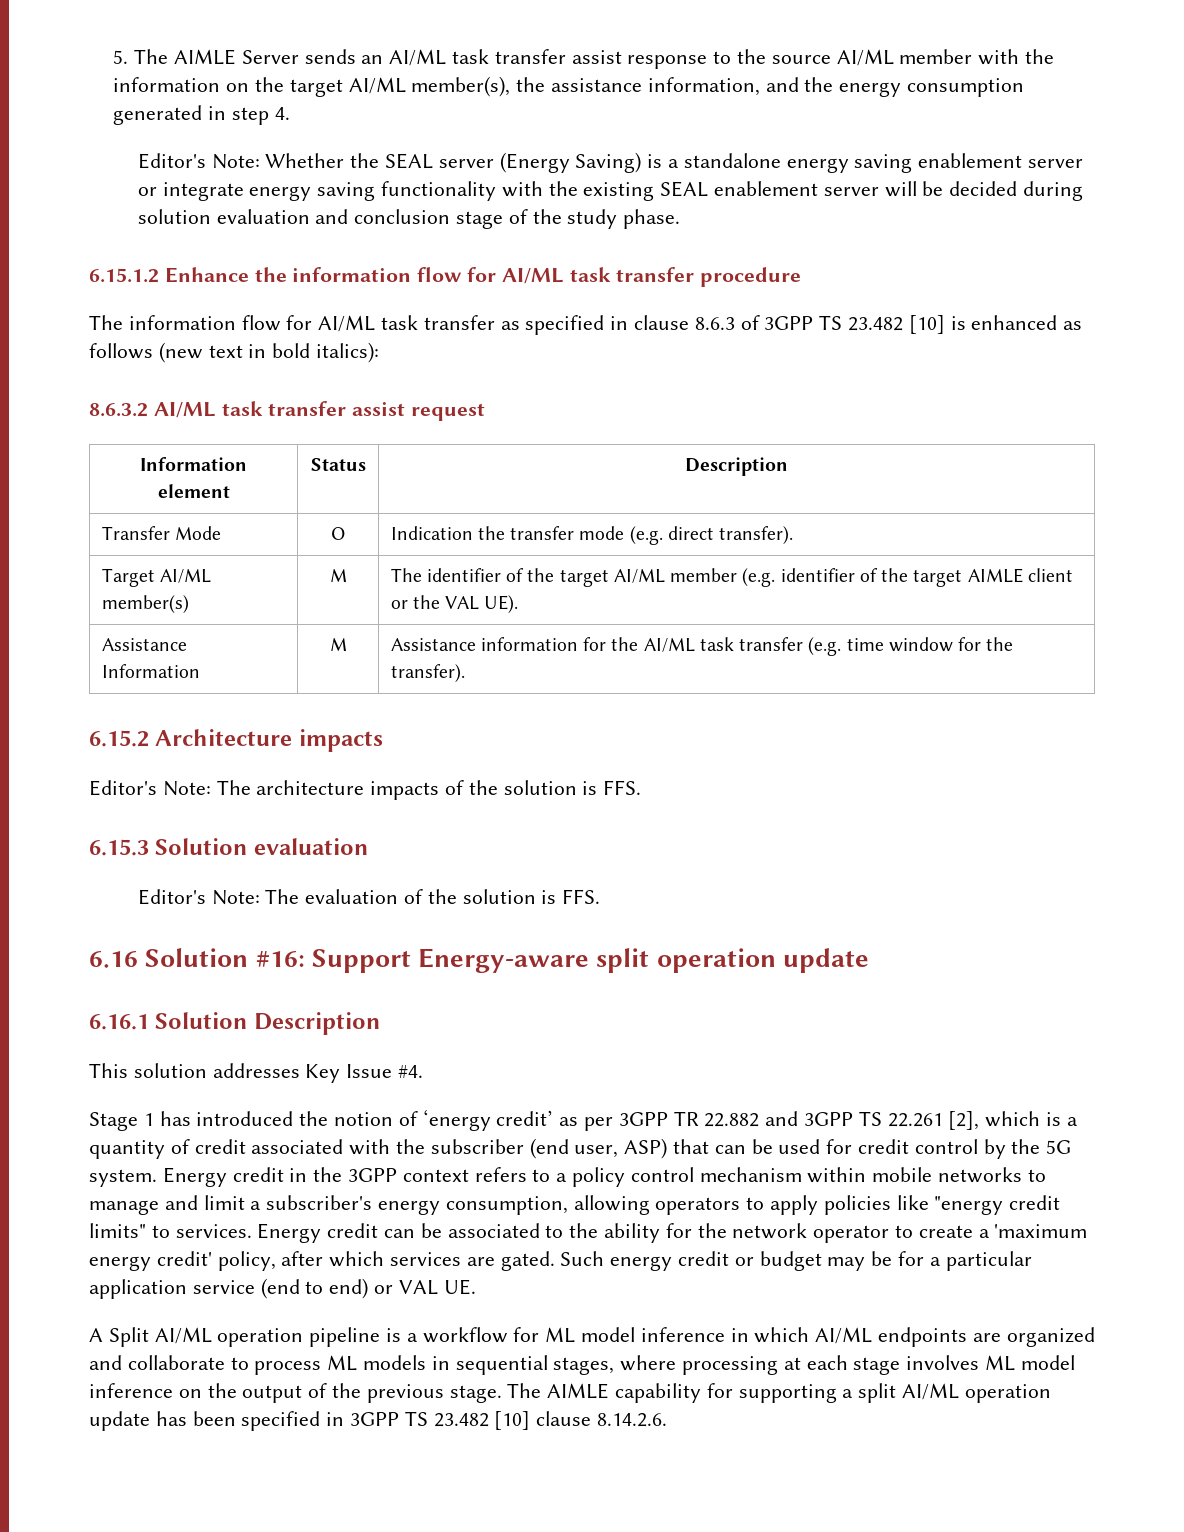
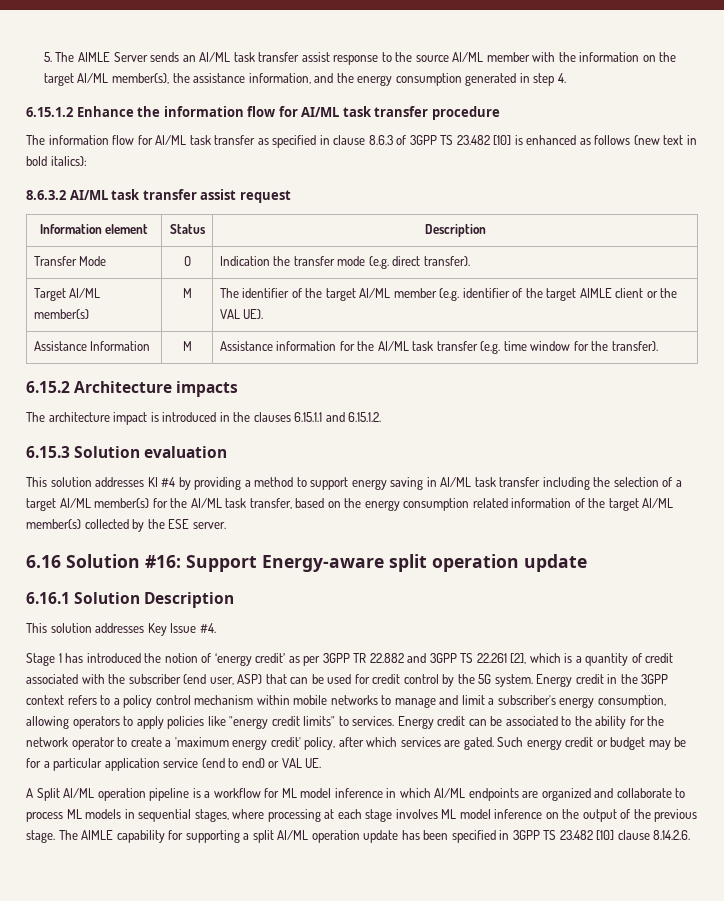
[137,152,1084,173] [137,181,1084,201] [137,209,681,229] // Editor's Note: Whether the SEAL server (Energy Saving) is a standalone energy saving enablement server or integrate energy saving functionality with the existing SEAL enablement server will be decided during solution evaluation and conclusion stage of the study phase. -> (566, 78) none
[89,780,642,800] [89,838,368,856] [137,889,601,905] Editor's Note: The architecture impacts of the solution is FFS. // 6.15.3 Solution evaluation // Editor's Note: The evaluation of the solution is FFS. -> [26,412,382,425] [26,446,228,458] [26,477,682,490] [26,498,674,511] [26,519,226,532] The architecture impact is introduced in the clauses 6.15.1.1 and 6.15.1.2. // 6.15.3 Solution evaluation // This solution addresses KI #4 by providing a method to support energy saving in AI/ML task transfer including the selection of a target AI/ML member(s) for the AI/ML task transfer, based on the energy consumption related information of the target AI/ML member(s) collected by the ESE server.

